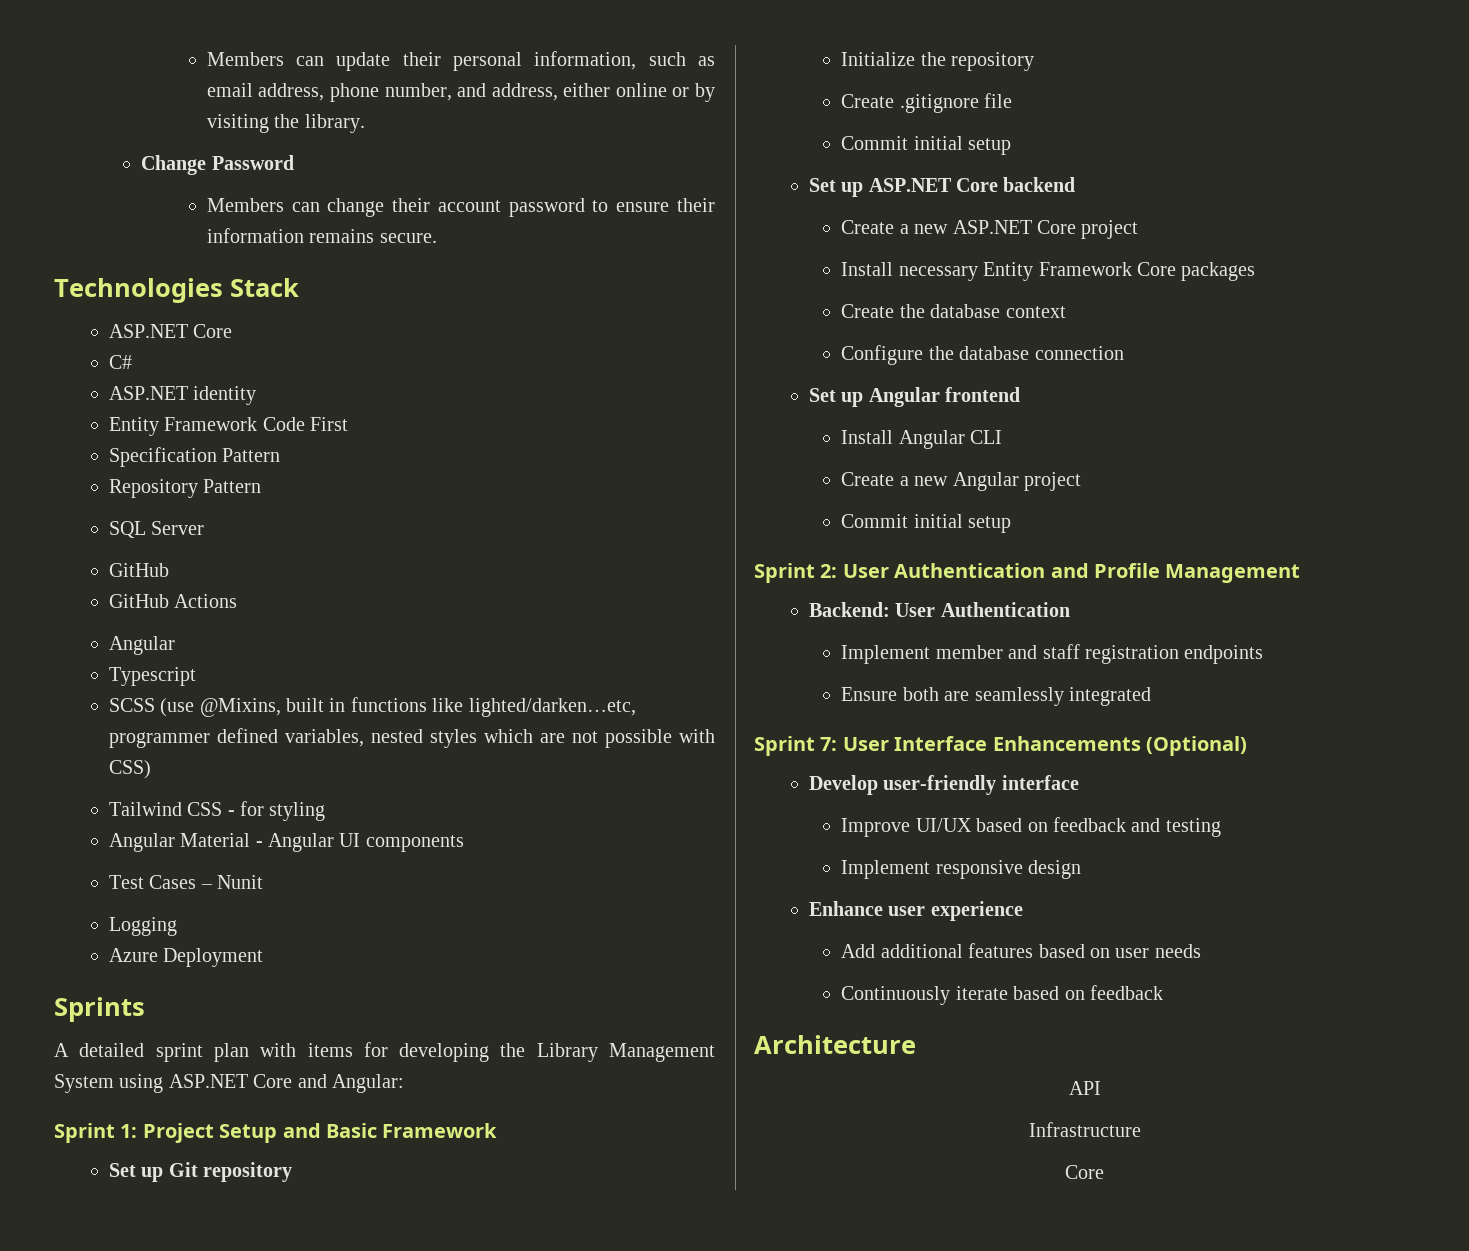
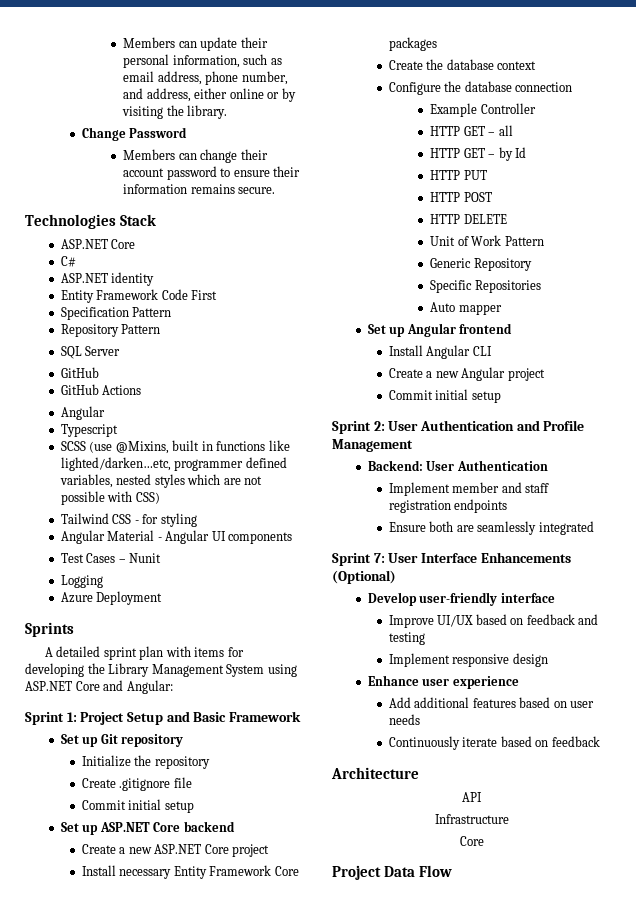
(1124, 353) none -> [430,103,536,117] [430,125,513,136] [430,147,527,161] [430,170,487,180] [430,192,492,202] [430,214,507,224] [430,235,544,246] [430,258,532,271] [430,280,541,293] [430,302,502,315] // Example Controller // HTTP GET – all // HTTP GET – by Id // HTTP PUT // HTTP POST // HTTP DELETE // Unit of Work Pattern // Generic Repository // Specific Repositories // Auto mapper
(1104, 1172) none -> [332,865,452,880] // Project Data Flow

